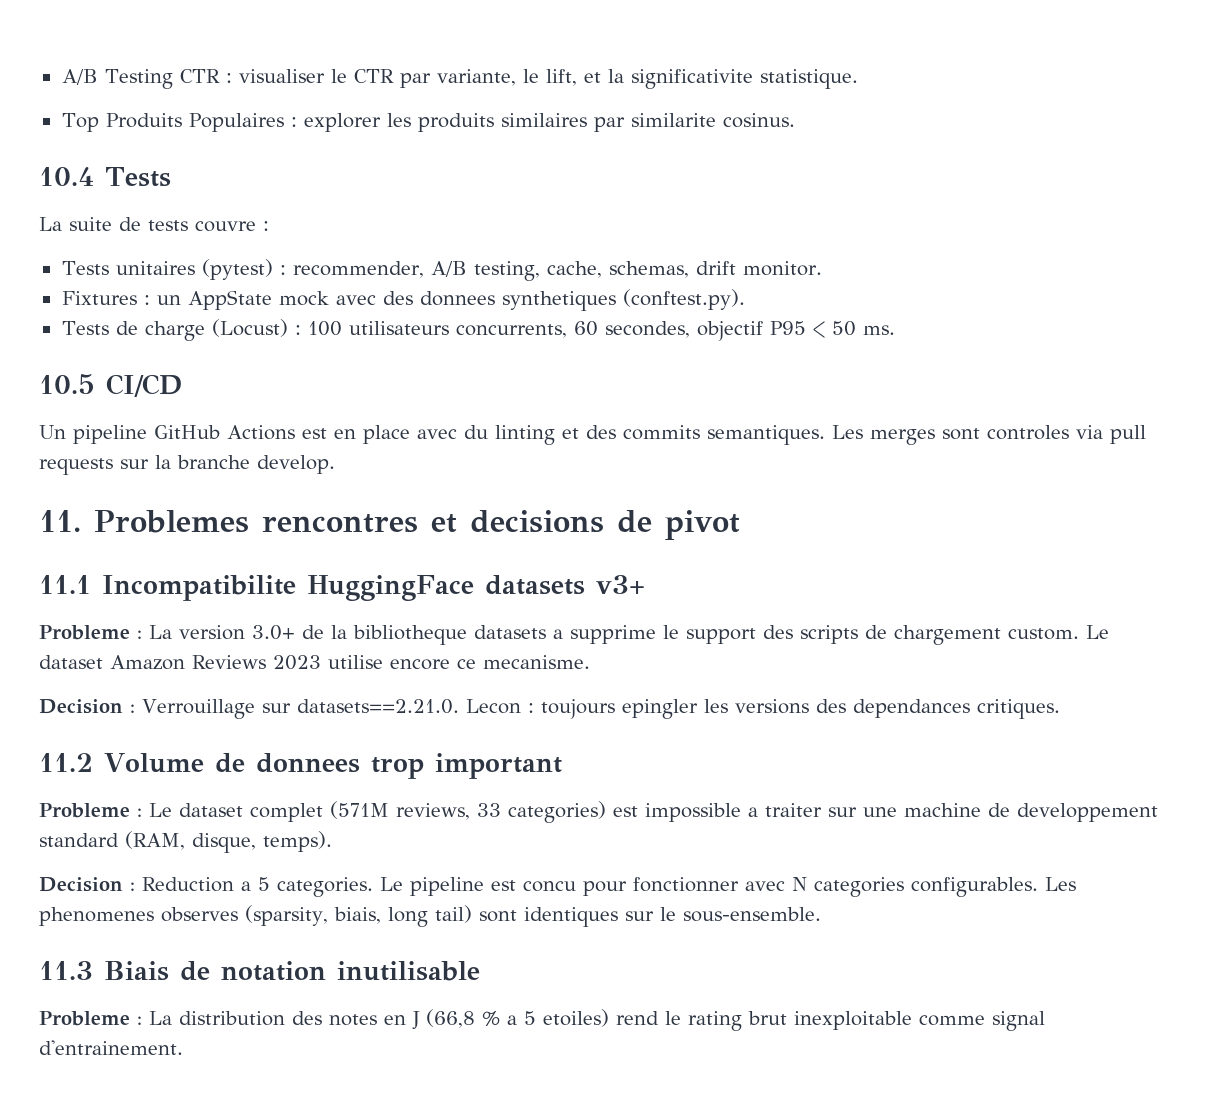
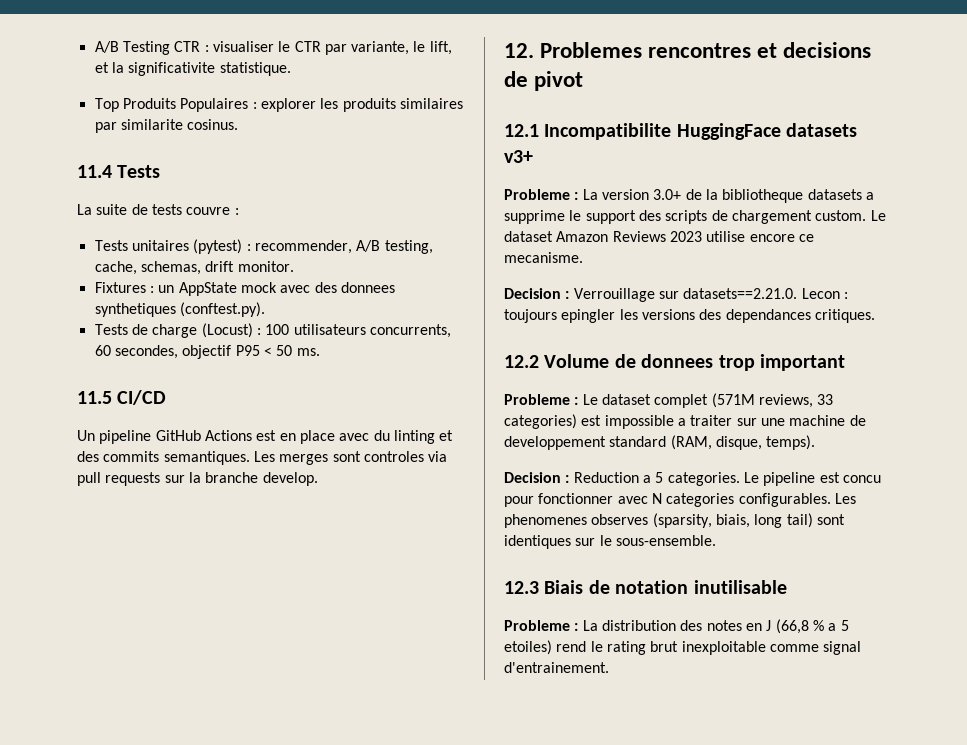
[39,167,94,186] 10.4 -> [77,165,112,178] 11.4
[39,374,95,394] 10.5 -> [77,391,112,404] 11.5
[39,510,81,532] 11. -> [504,43,534,58] 12.
[39,575,91,594] 11.1 -> [504,124,539,137] 12.1
[39,753,93,772] 11.2 -> [504,355,539,368] 12.2
[39,961,93,980] 11.3 -> [504,581,539,594] 12.3

